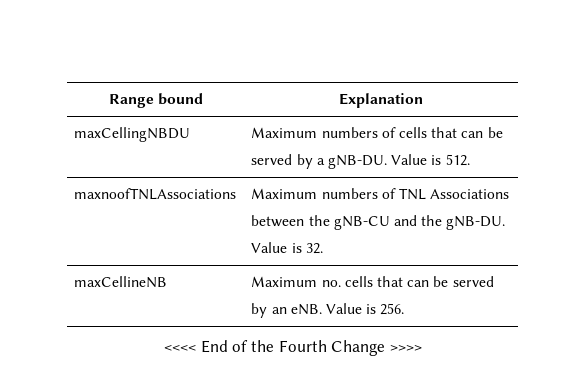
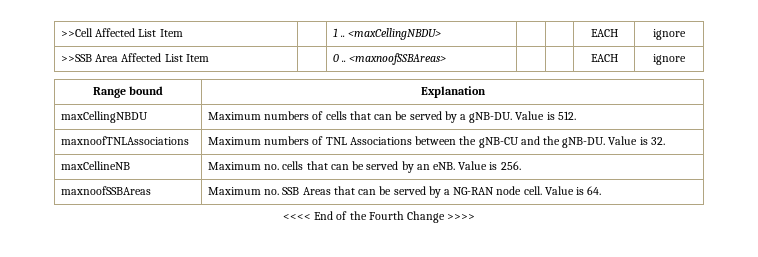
(108, 101) none -> [60,28,183,37] [332,28,442,40] [590,29,618,37] [653,29,686,40] [60,53,209,62] [332,53,447,65] [590,54,618,62] [653,54,686,65] >>Cell Affected List Item | | 1 .. <maxCellingNBDU> | | | EACH | ignore // >>SSB Area Affected List Item | | 0 .. <maxnoofSSBAreas> | | | EACH | ignore //
(405, 309) none -> [60,186,151,195] [207,186,602,198] // maxnoofSSBAreas | Maximum no. SSB Areas that can be served by a NG-RAN node cell. Value is 64.

